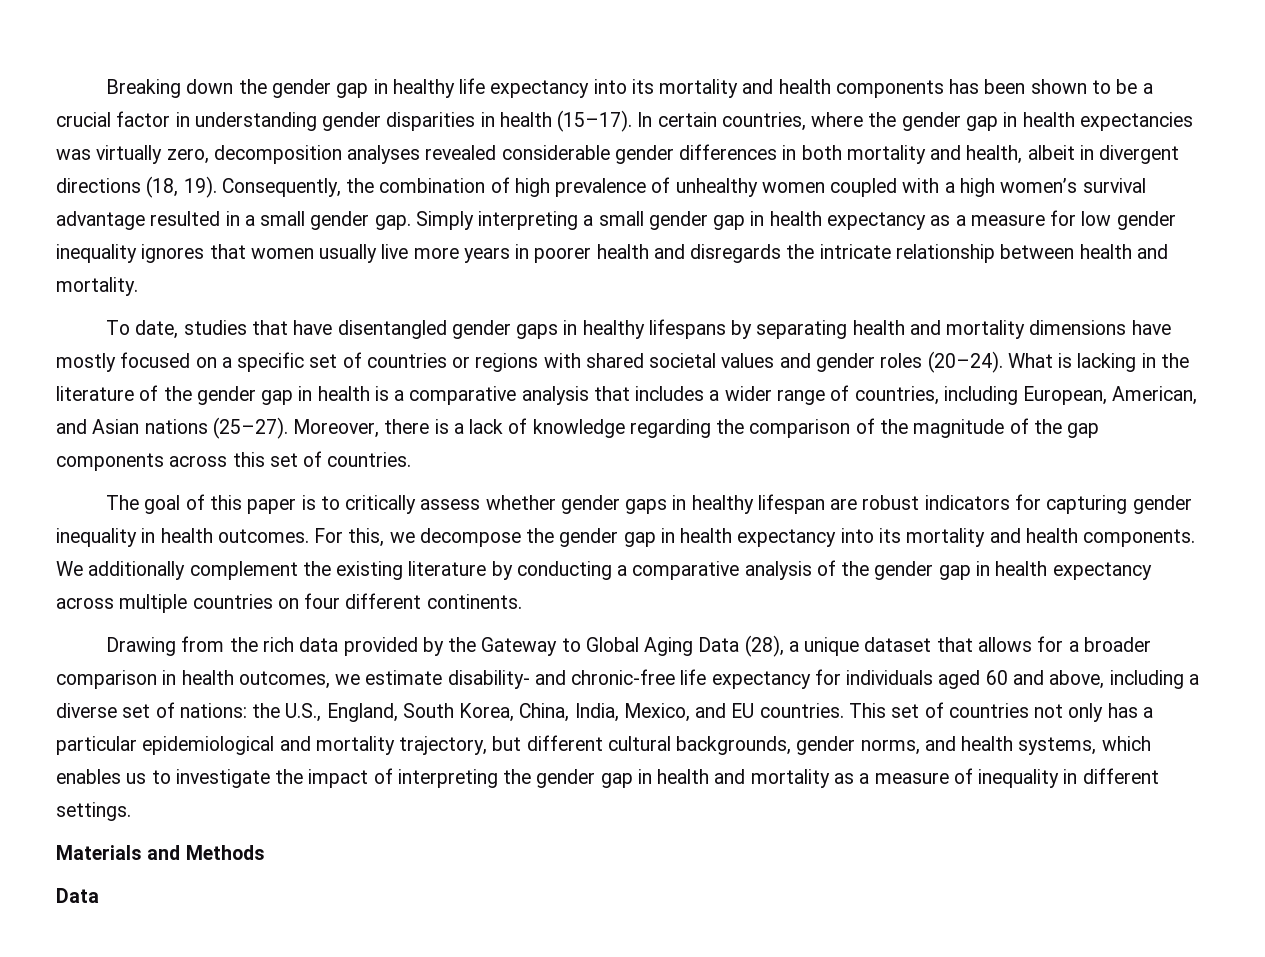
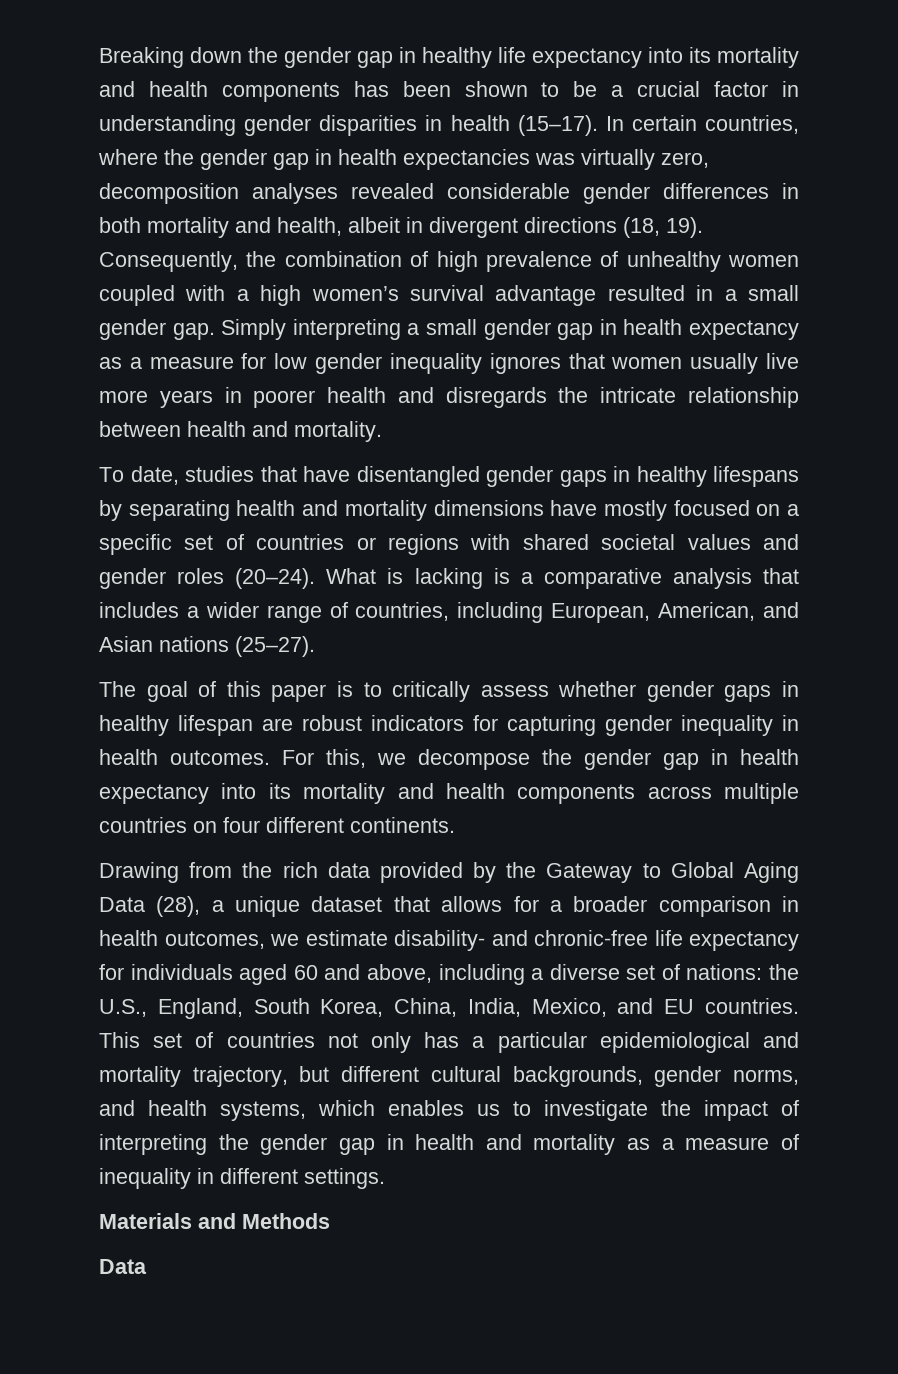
[1141,353,1189,368] [56,385,370,405] in the literature of the gender gap in health -> (483, 578) none
[293,418,1100,438] [56,451,412,471] Moreover, there is a lack of knowledge regarding the comparison of the magnitude of the gap components across this set of countries. -> (315, 646) none
[1083,529,1196,547] [56,560,1152,580] components. We additionally complement the existing literature by conducting a comparative analysis of the gender gap in health expectancy -> [517,784,636,804] components

